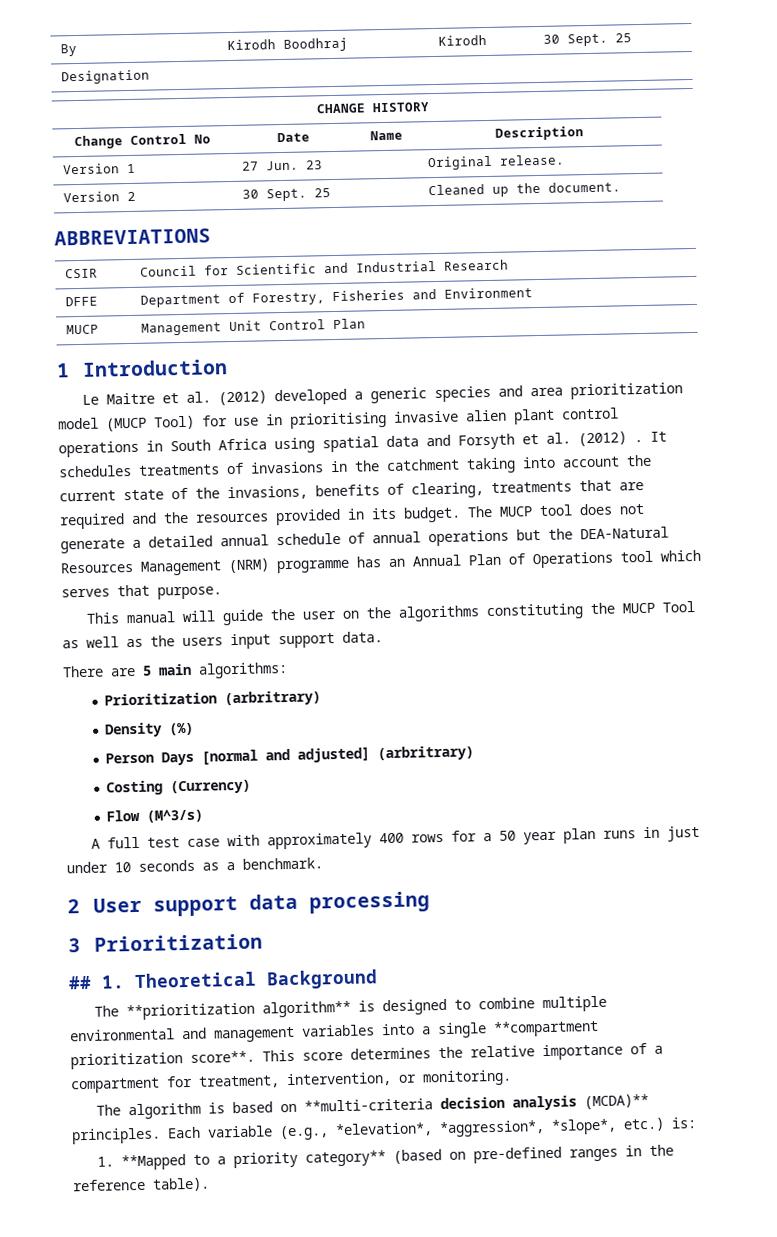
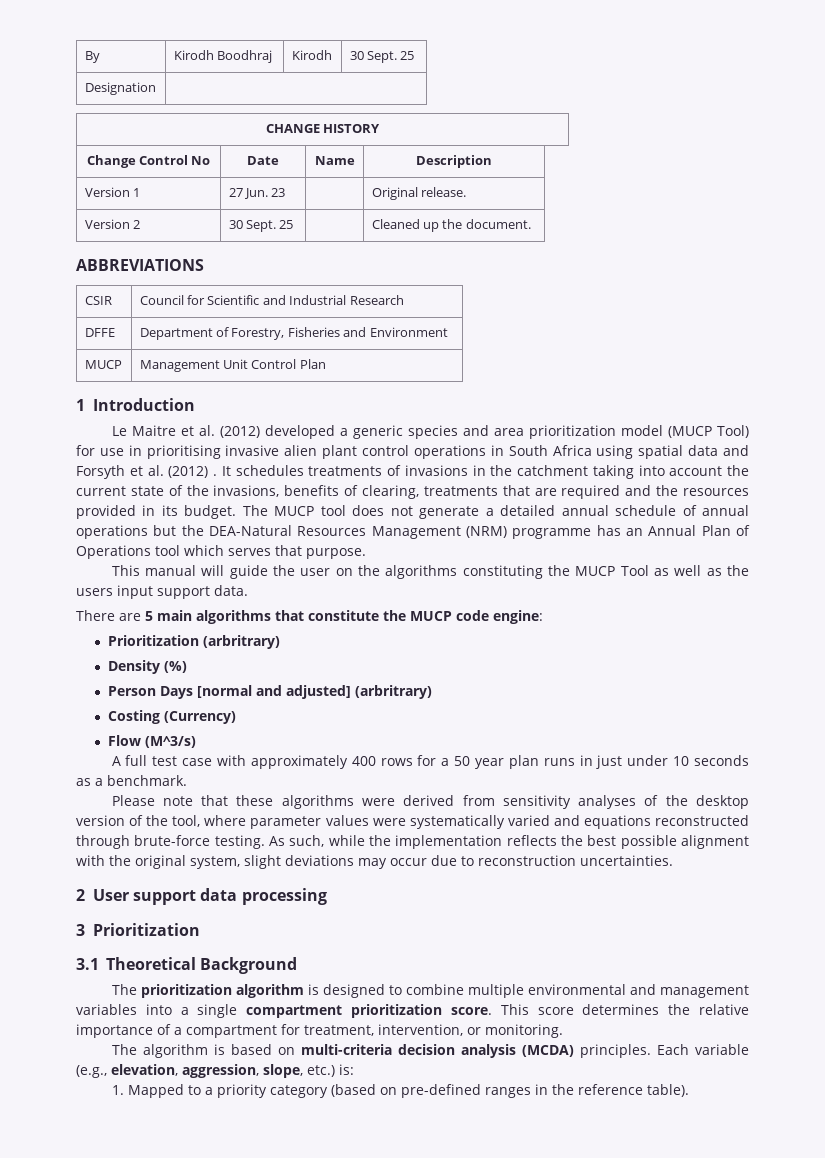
[198,661,288,679] algorithms: -> [196,610,543,624] algorithms that constitute the MUCP code engine:
(323, 863) none -> [111,795,749,809] [76,815,749,829] [76,835,749,849] [76,855,673,869] // Please note that these algorithms were derived from sensitivity analyses of the desktop version of the tool, where parameter values were systematically varied and equations reconstructed through brute-force testing. As such, while the implementation reflects the best possible alignment with the original system, slight deviations may occur due to reconstruction uncertainties.
[68,975,125,990] ## 1. -> [76,958,99,970] 3.1
[125,1000,351,1021] **prioritization algorithm** -> [140,984,304,998] prioritization algorithm
[493,1019,599,1038] [70,1050,255,1070] **compartment prioritization score**. -> [246,1004,492,1018] compartment prioritization score.
[303,1098,433,1112] **multi-criteria -> [300,1044,392,1055] multi-criteria
[583,1094,649,1110] (MCDA)** -> [521,1045,574,1057] (MCDA)
[335,1118,617,1138] *elevation*, *aggression*, *slope*, -> [111,1064,303,1078] elevation, aggression, slope,
[120,1154,186,1171] **Mapped -> [127,1084,184,1098] Mapped
[304,1150,386,1167] category** -> [269,1085,328,1098] category

